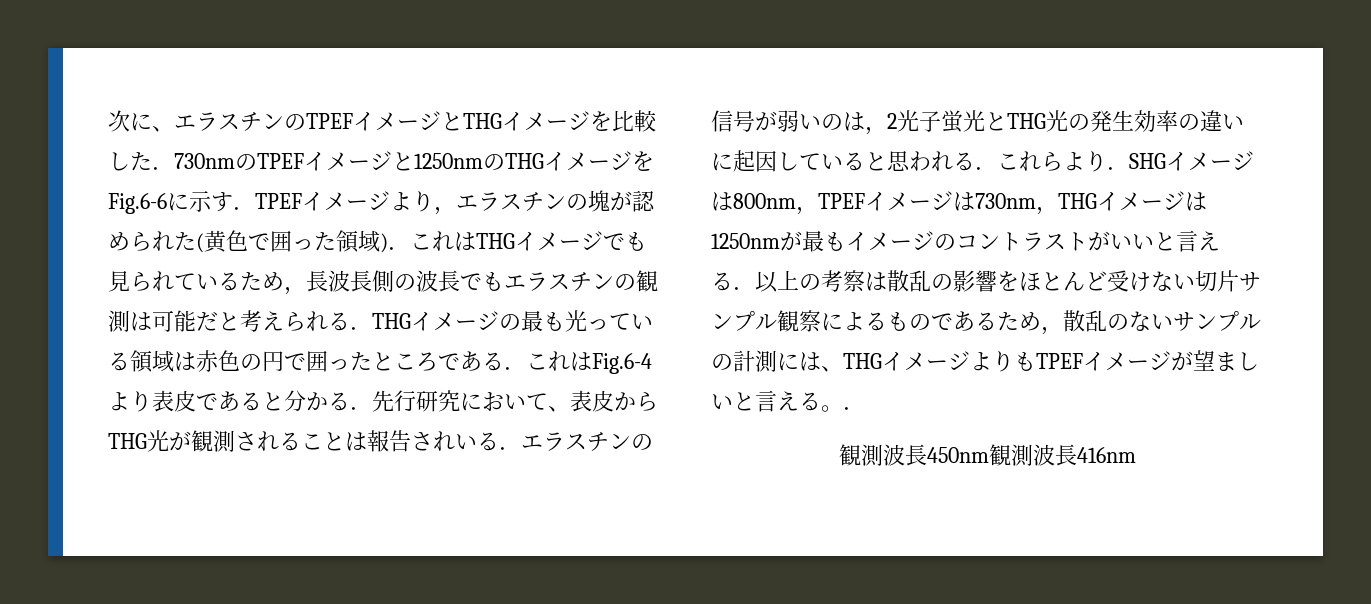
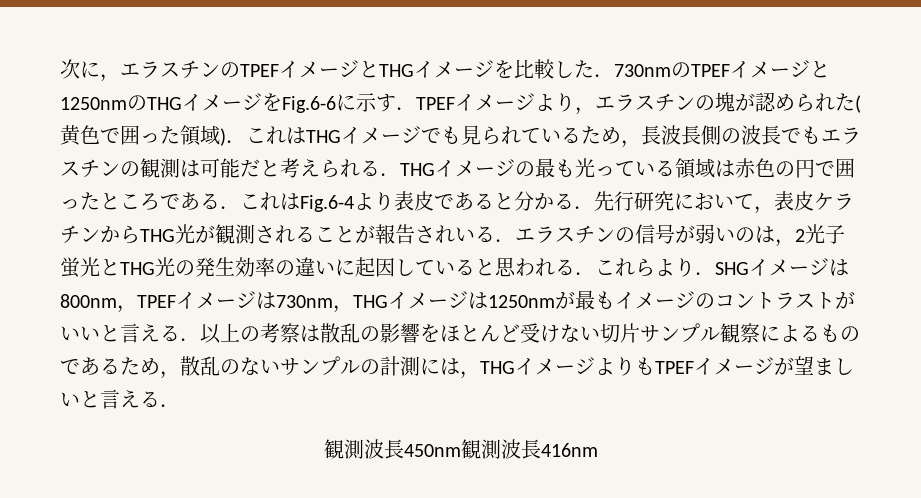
[152,126,174,132] 、 -> [100,74,120,82] ，
[548,390,614,412] 、表皮 -> [754,191,854,214] [60,225,100,244] ，表皮ケラチン
[345,432,367,451] は -> [355,225,375,243] が
[821,366,843,372] 、 -> [460,371,480,379] ，
[821,405,843,412] 。 -> (160, 399) none

